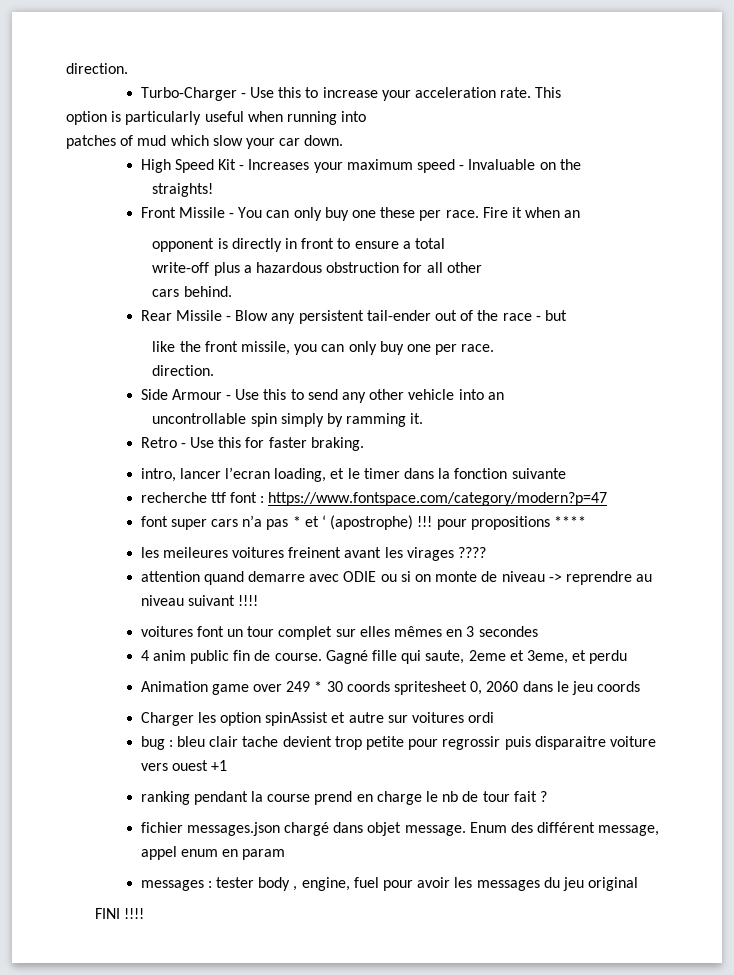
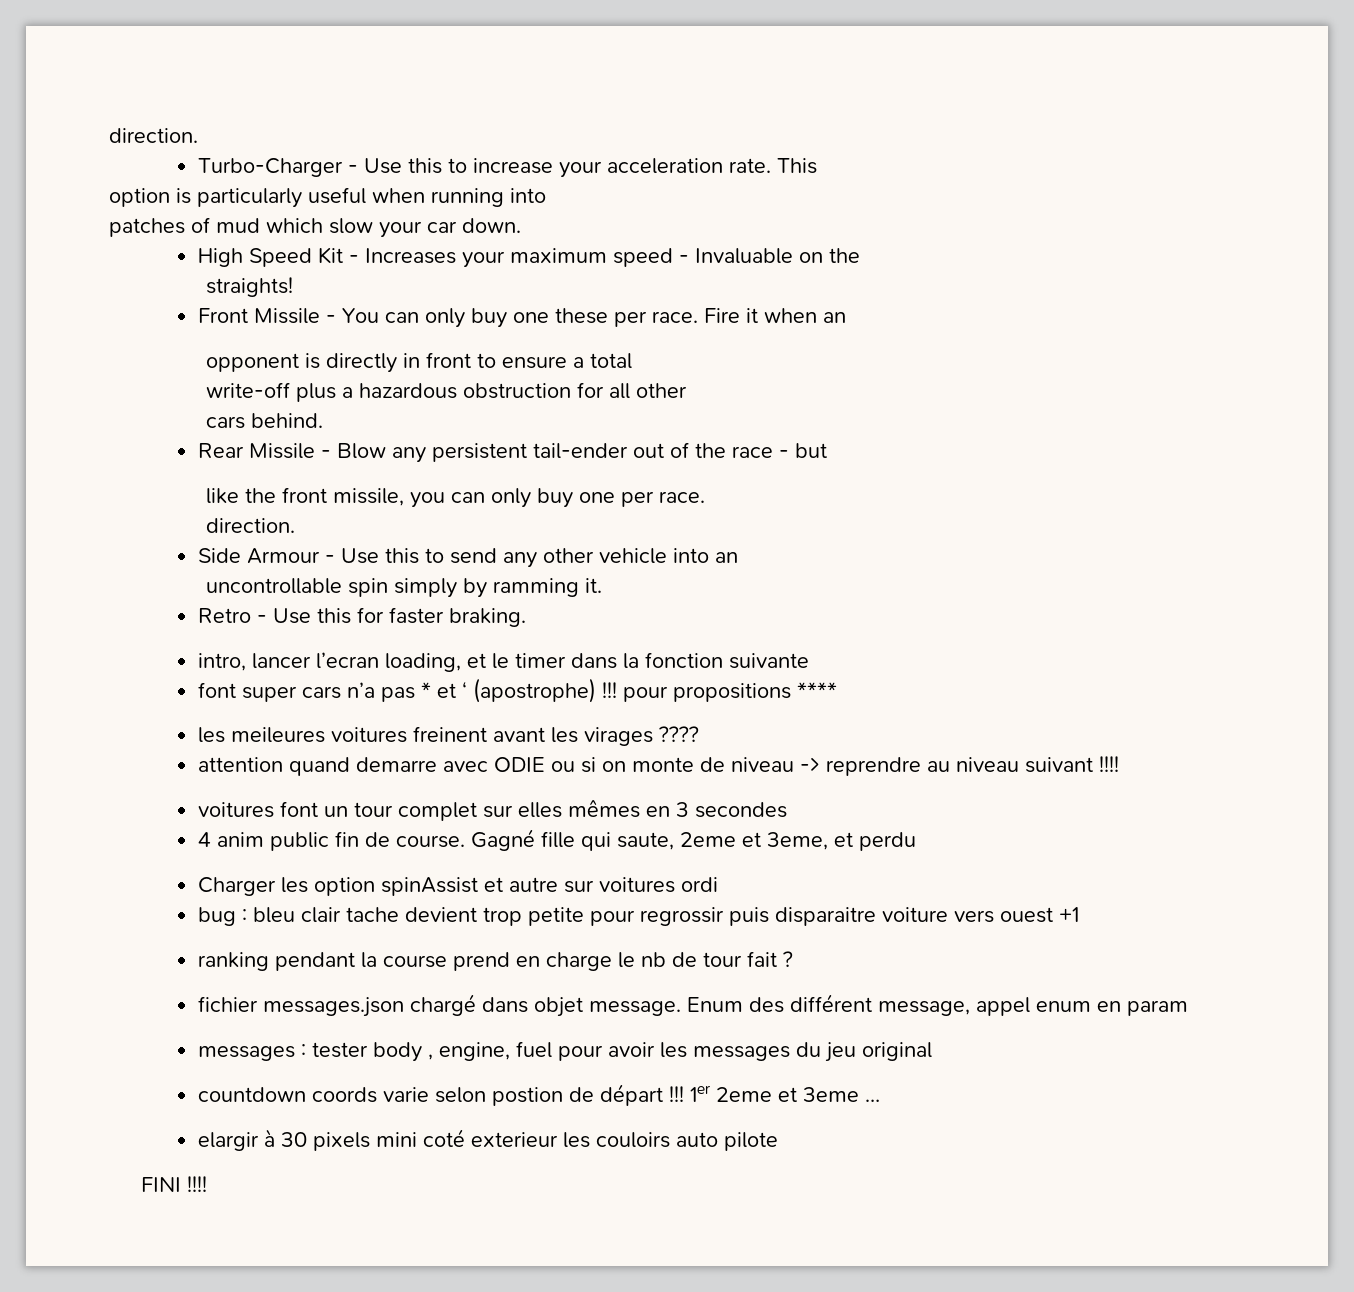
[140,492,608,506] // recherche ttf font : https://www.fontspace.com/category/modern?p=47 -> (809, 661) none
[140,681,641,695] // Animation game over 249 * 30 coords spritesheet 0, 2060 dans le jeu coords -> (916, 841) none
(639, 884) none -> [197,1084,880,1106] [197,1129,778,1151] // countdown coords varie selon postion de départ !!! 1er 2eme et 3eme … // elargir à 30 pixels mini coté exterieur les couloirs auto pilote

